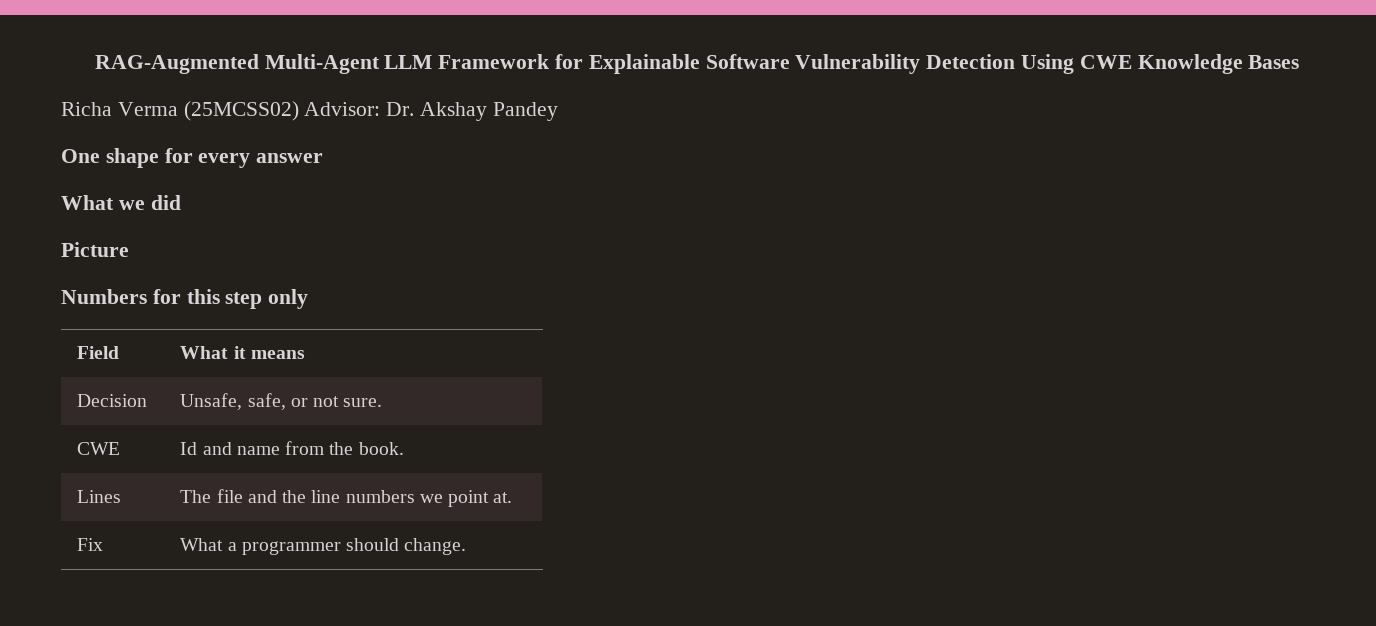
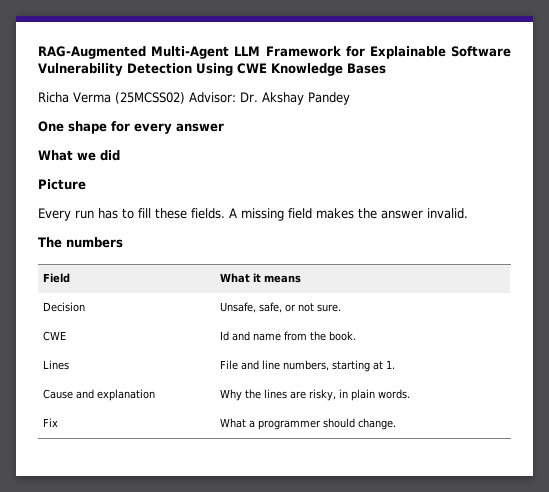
[61,289,309,309] Numbers for this step only -> [38,208,468,221] [38,237,123,248] Every run has to fill these fields. A missing field makes the answer invalid. // The numbers
[180,489,513,507] The file and the line numbers we point at. -> [220,360,396,372] [43,389,156,401] [220,389,411,401] File and line numbers, starting at 1. // Cause and explanation | Why the lines are risky, in plain words.

